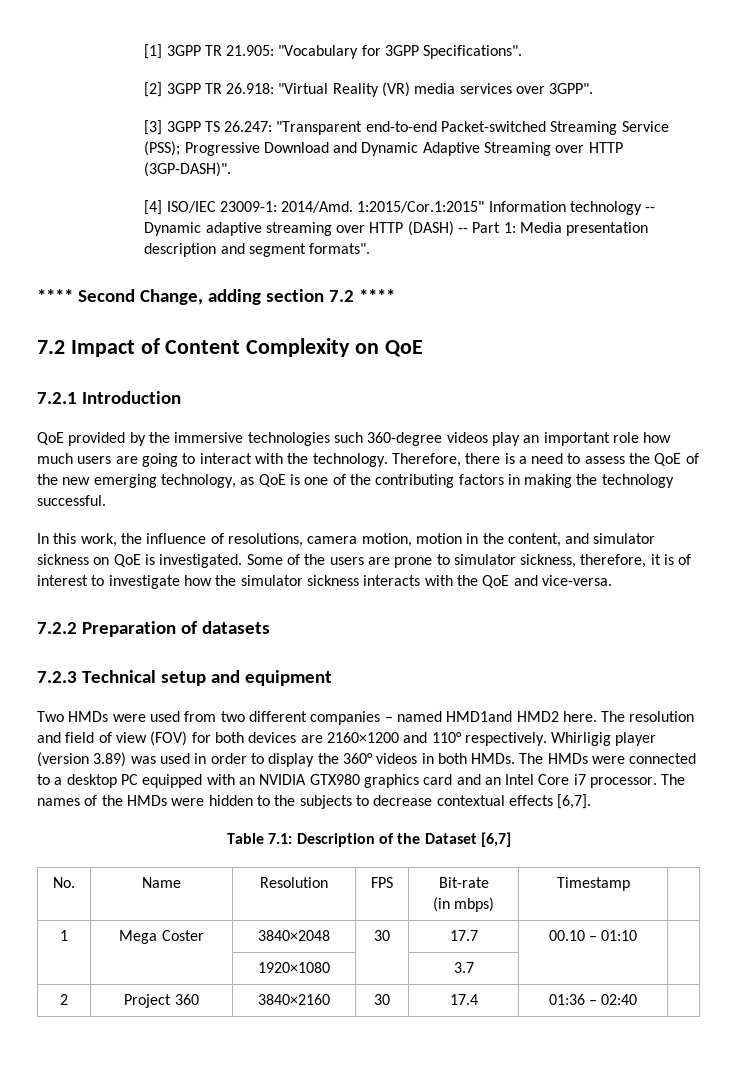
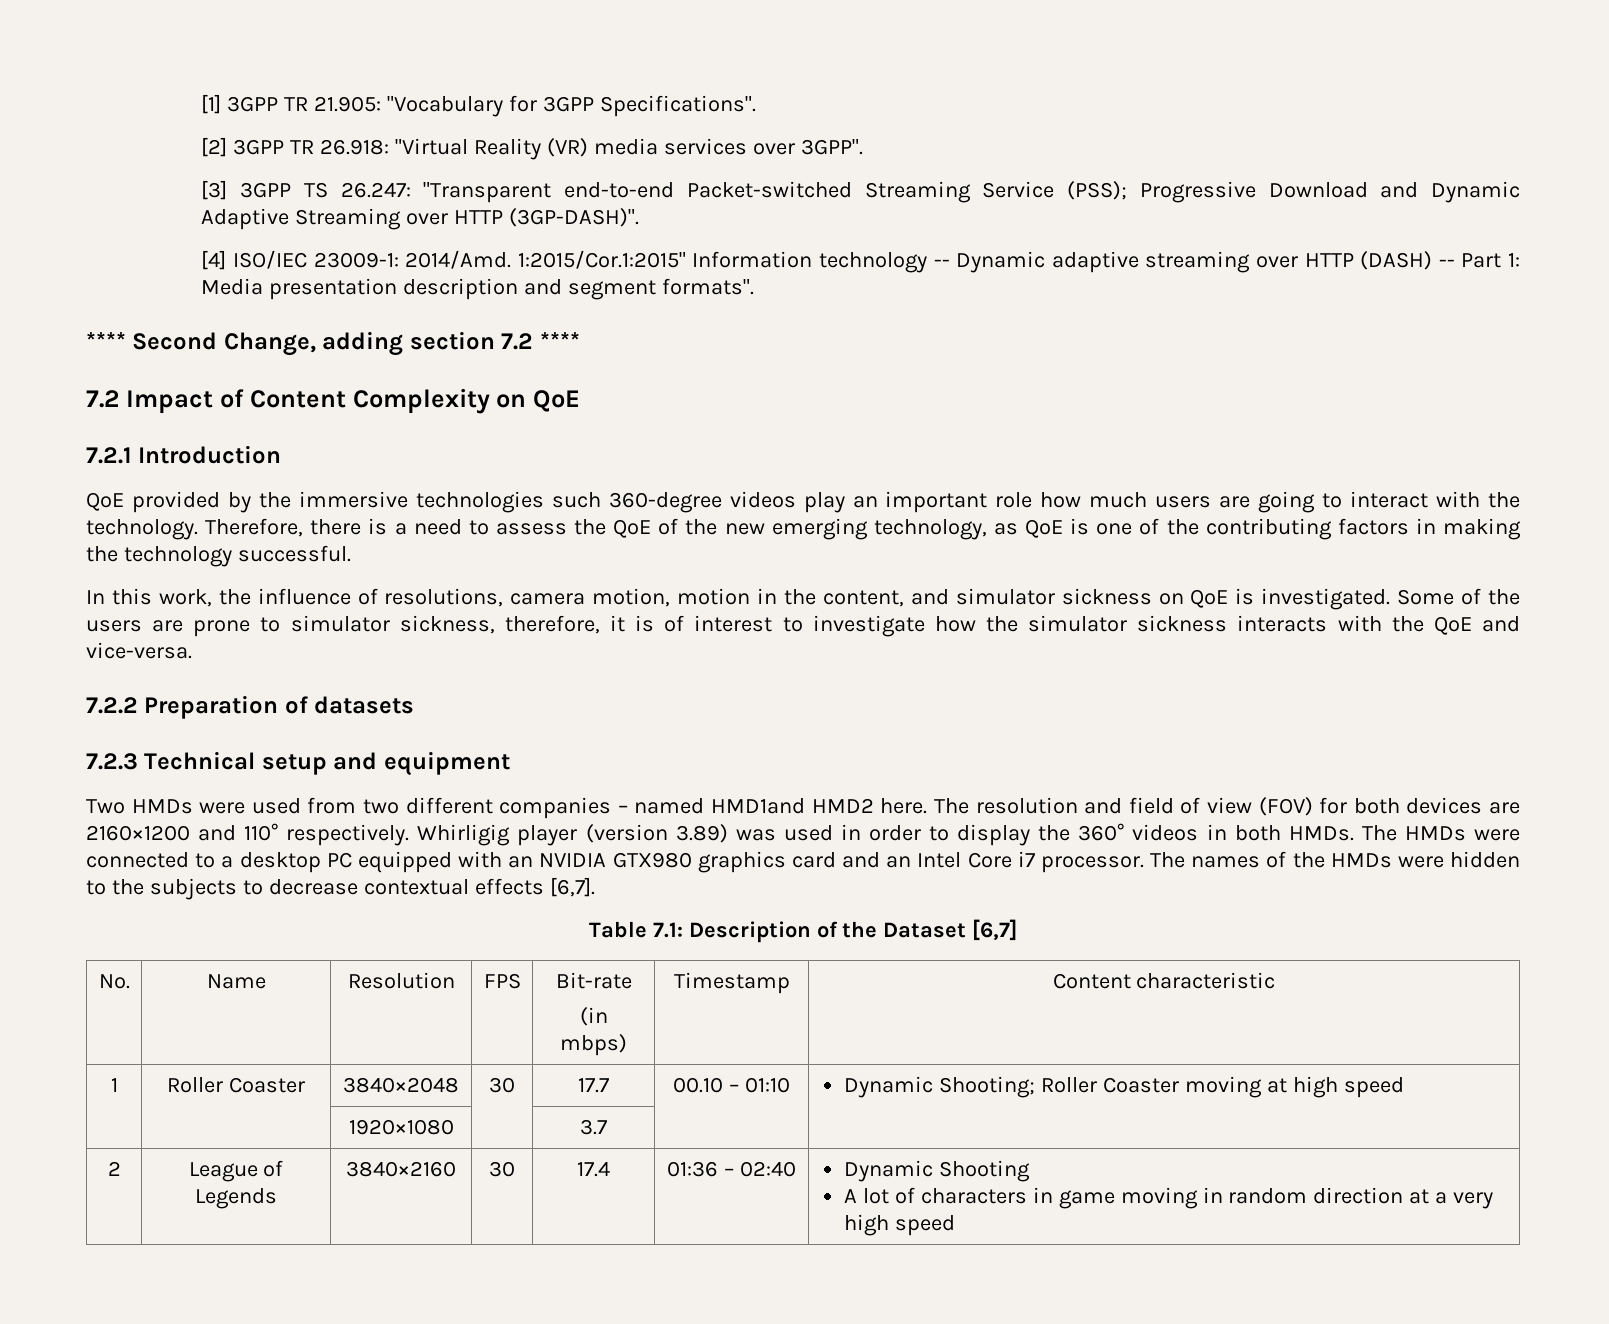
[60,930,68,941] [119,930,204,944] // 1 | Mega Coster -> [1052,972,1276,989] [110,1078,118,1092] [167,1077,305,1093] Content characteristic // 1 | Roller Coaster
(638, 935) none -> [843,1076,1404,1098] Dynamic Shooting; Roller Coaster moving at high speed
[124,994,199,1008] Project 360 -> [188,1160,284,1182] [195,1188,277,1209] League of Legends
(638, 999) none -> [843,1160,1030,1182] [843,1187,1494,1209] [843,1214,955,1236] Dynamic Shooting // A lot of characters in game moving in random direction at a very high speed

